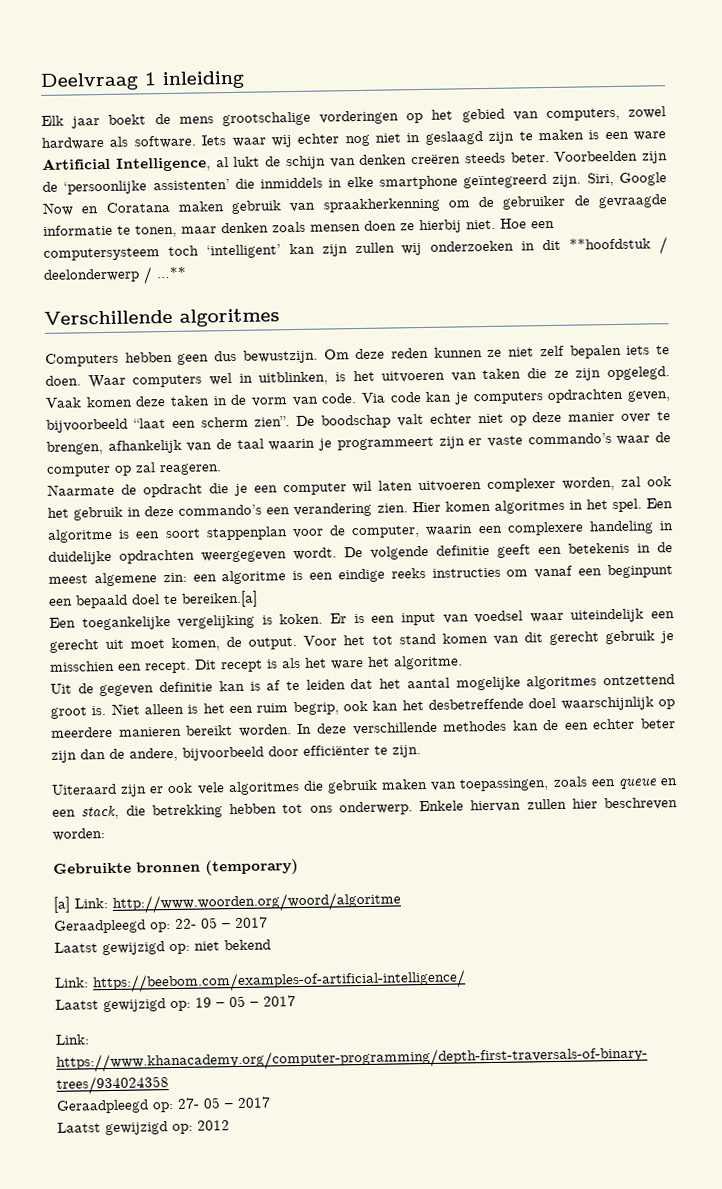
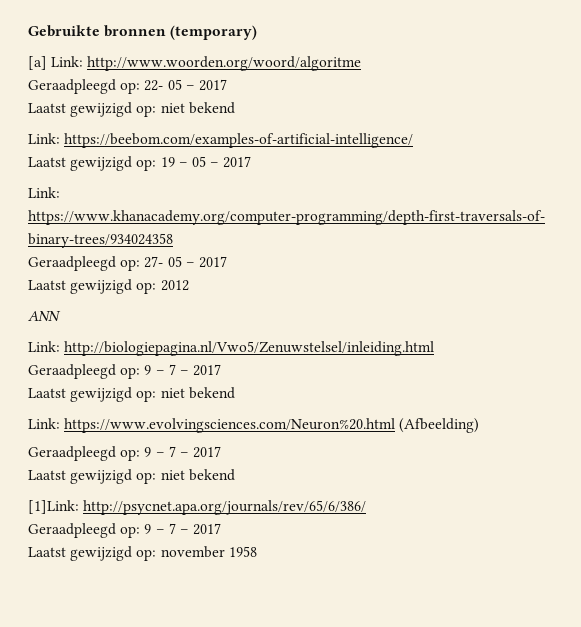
[40,70,245,91] [41,106,667,129] [41,129,666,150] [42,150,668,172] [42,172,667,195] [42,194,667,216] [43,218,555,238] [43,236,669,261] [43,266,187,285] [44,308,280,327] [45,344,670,367] [45,366,670,389] [45,388,672,408] [46,411,671,433] [46,432,671,455] [46,462,222,477] [47,476,672,498] [47,498,673,521] [47,520,674,543] [48,542,673,565] [48,564,673,587] [49,590,258,609] [49,608,676,631] [49,630,674,653] [50,655,463,674] [50,674,676,697] [50,696,675,719] [51,718,676,738] [51,744,421,763] [51,776,678,797] [52,797,678,820] [52,828,105,841] Deelvraag 1 inleiding // Elk jaar boekt de mens grootschalige vorderingen op het gebied van computers, zowel hardware als software. Iets waar wij echter nog niet in geslaagd zijn te maken is een ware Artificial Intelligence, al lukt de schijn van denken creëren steeds beter. Voorbeelden zijn de ‘persoonlijke assistenten’ die inmiddels in elke smartphone geïntegreerd zijn. Siri, Google Now en Coratana maken gebruik van spraakherkenning om de gebruiker de gevraagde informatie te tonen, maar denken zoals mensen doen ze hierbij niet. Hoe een computersysteem toch ‘intelligent’ kan zijn zullen wij onderzoeken in dit **hoofdstuk / deelonderwerp / …** // Verschillende algoritmes // Computers hebben geen dus bewustzijn. Om deze reden kunnen ze niet zelf bepalen iets te doen. Waar computers wel in uitblinken, is het uitvoeren van taken die ze zijn opgelegd. Vaak komen deze taken in de vorm van code. Via code kan je computers opdrachten geven, bijvoorbeeld “laat een scherm zien”. De boodschap valt echter niet op deze manier over te brengen, afhankelijk van de taal waarin je programmeert zijn er vaste commando’s waar de computer op zal reageren. // Naarmate de opdracht die je een computer wil laten uitvoeren complexer worden, zal ook het gebruik in deze commando’s een verandering zien. Hier komen algoritmes in het spel. Een algoritme is een soort stappenplan voor de computer, waarin een complexere handeling in duidelijke opdrachten weergegeven wordt. De volgende definitie geeft een betekenis in de meest algemene zin: een algoritme is een eindige reeks instructies om vanaf een beginpunt een bepaald doel te bereiken.[a] // Een toegankelijke vergelijking is koken. Er is een input van voedsel waar uiteindelijk een gerecht uit moet komen, de output. Voor het tot stand komen van dit gerecht gebruik je misschien een recept. Dit recept is als het ware het algoritme. // Uit de gegeven definitie kan is af te leiden dat het aantal mogelijke algoritmes ontzettend groot is. Niet alleen is het een ruim begrip, ook kan het desbetreffende doel waarschijnlijk op meerdere manieren bereikt worden. In deze verschillende methodes kan de een echter beter zijn dan de andere, bijvoorbeeld door efficiënter te zijn. // Uiteraard zijn er ook vele algoritmes die gebruik maken van toepassingen, zoals een queue en een stack, die betrekking hebben tot ons onderwerp. Enkele hiervan zullen hier beschreven worden: // -> (28, 31) none
(230, 1125) none -> [28,311,61,321] [28,341,435,356] [28,364,222,379] [28,387,235,402] [28,418,480,433] [28,446,222,461] [28,469,235,484] [28,500,367,515] [28,523,222,538] [28,546,257,561] // ANN // Link: http://biologiepagina.nl/Vwo5/Zenuwstelsel/inleiding.html // Geraadpleegd op: 9 – 7 – 2017 // Laatst gewijzigd op: niet bekend // Link: https://www.evolvingsciences.com/Neuron%20.html (Afbeelding) // Geraadpleegd op: 9 – 7 – 2017 // Laatst gewijzigd op: niet bekend // [1]Link: http://psycnet.apa.org/journals/rev/65/6/386/ // Geraadpleegd op: 9 – 7 – 2017 // Laatst gewijzigd op: november 1958

